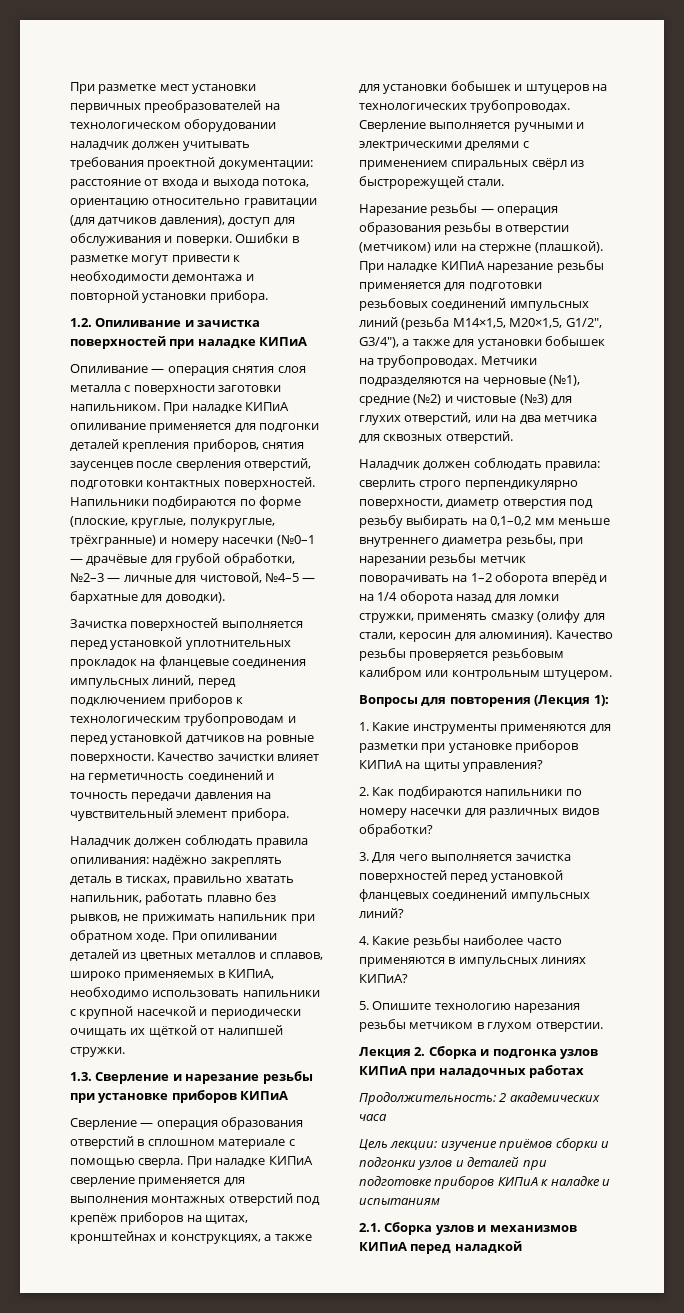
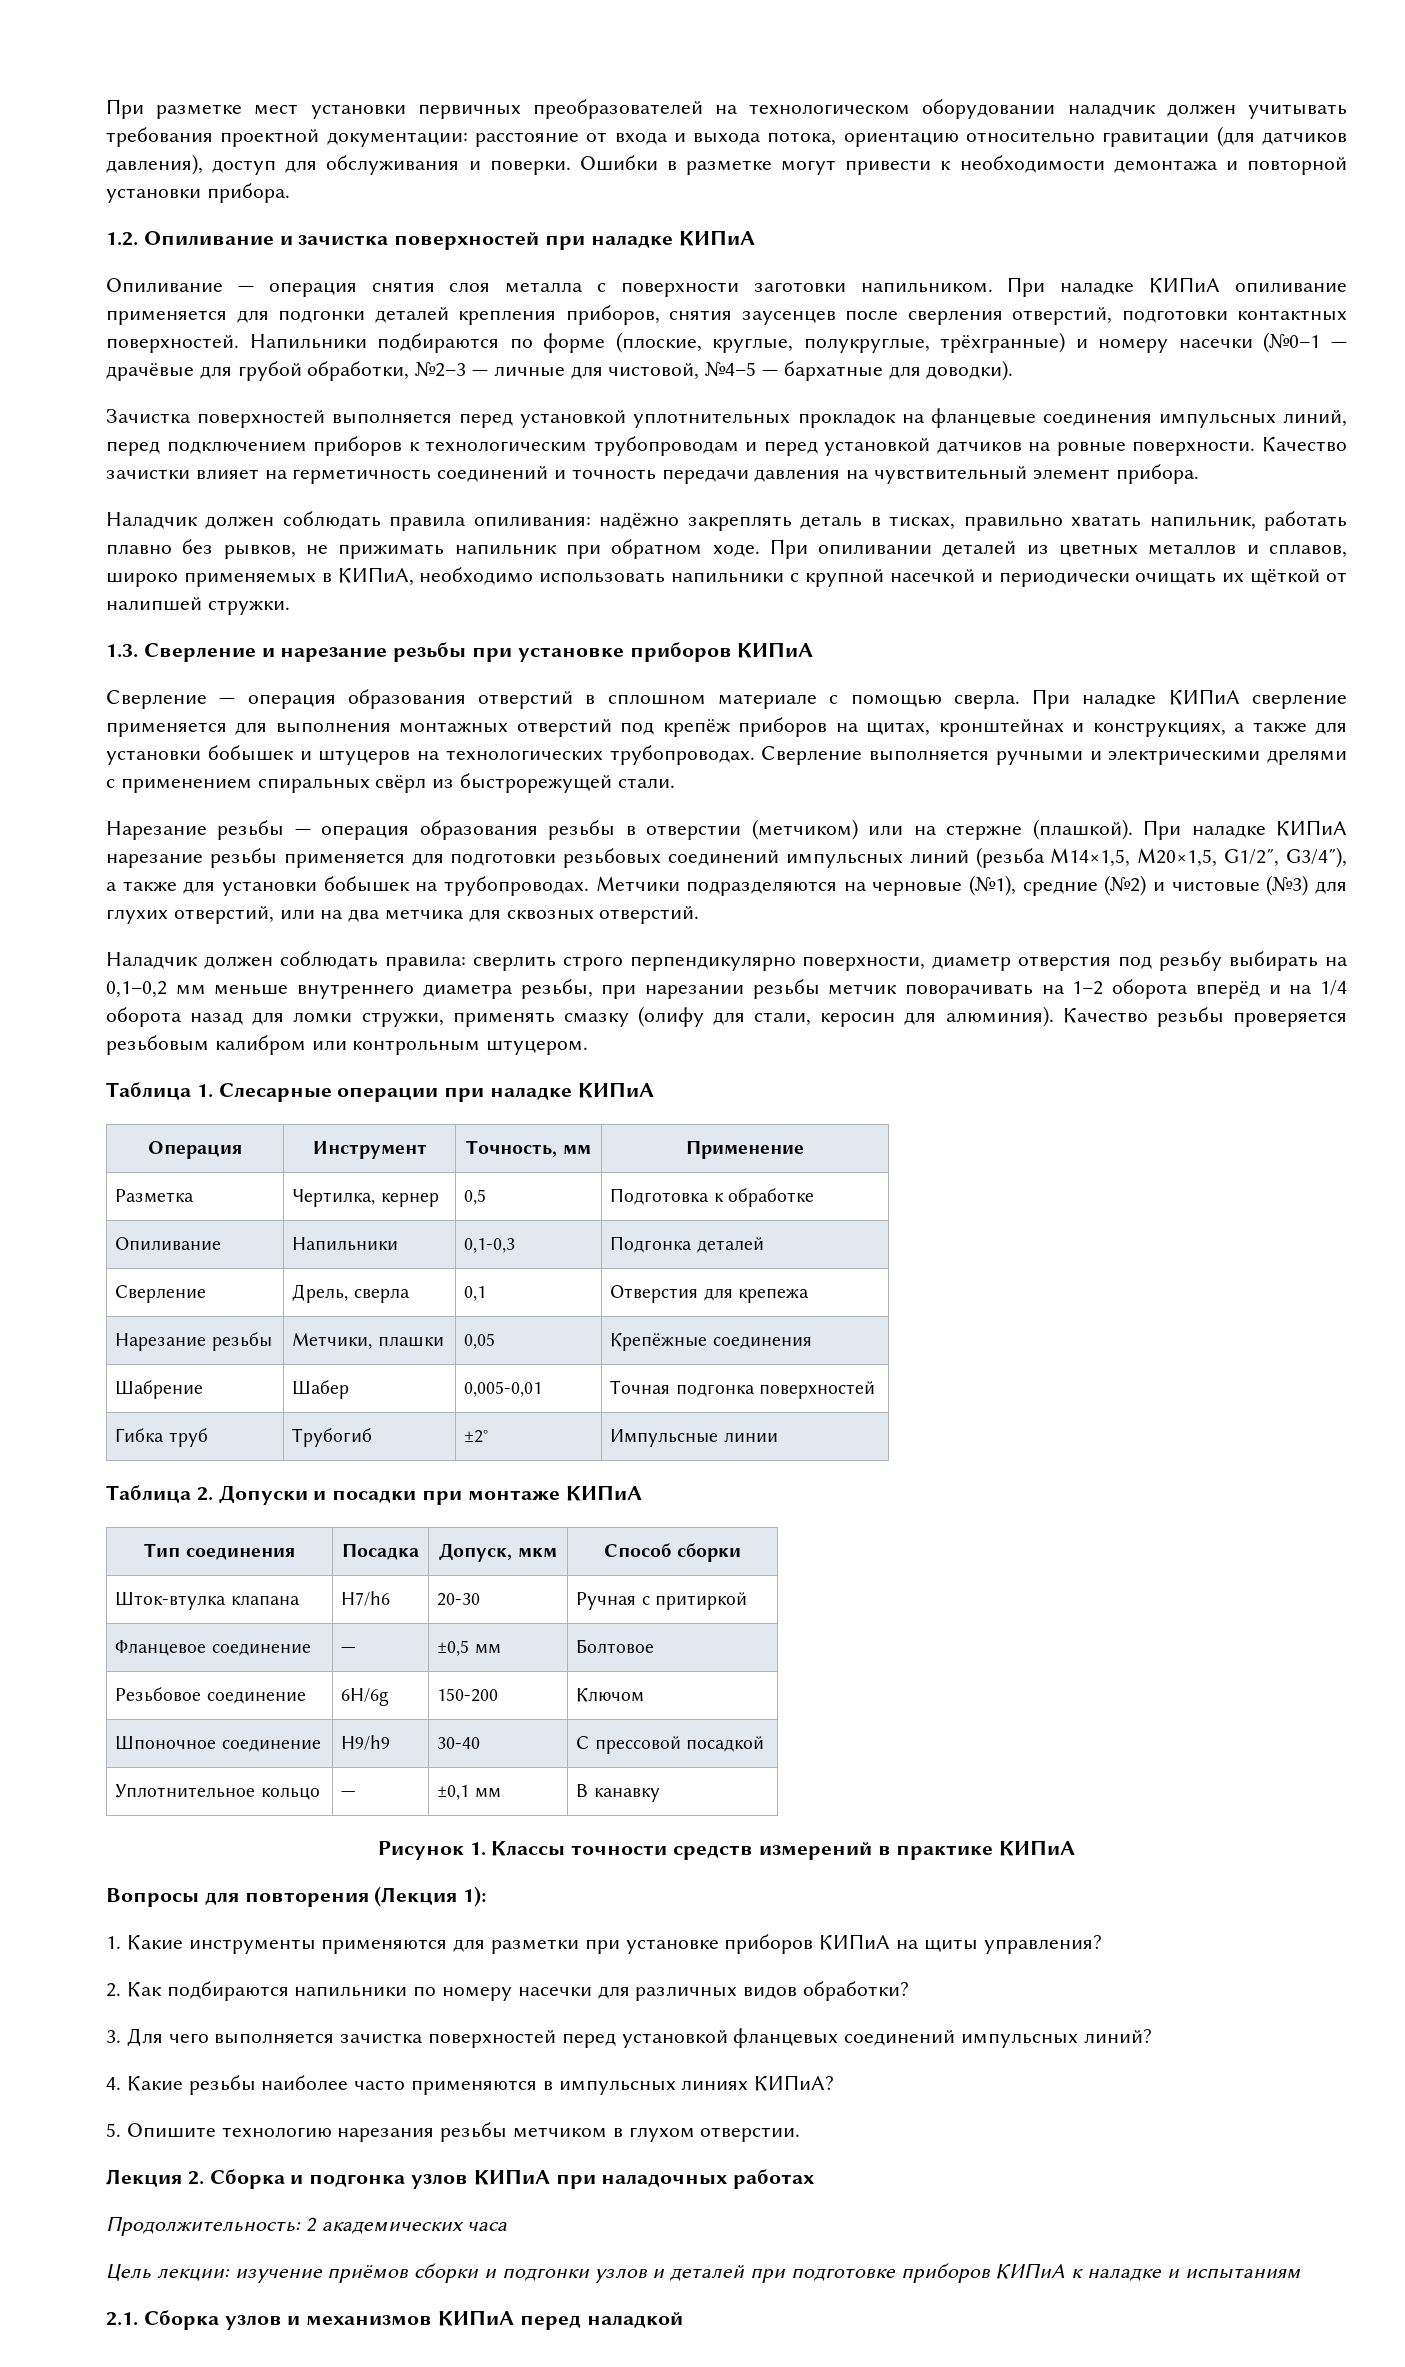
(613, 675) none -> [106,1082,654,1102] [148,1141,242,1159] [312,1141,427,1159] [466,1140,591,1157] [686,1140,804,1159] [115,1189,195,1203] [292,1189,439,1207] [464,1189,487,1205] [610,1188,814,1207] [115,1237,222,1251] [292,1237,399,1251] [464,1238,516,1253] [610,1236,764,1253] [115,1285,207,1303] [292,1284,410,1303] [464,1286,487,1301] [610,1285,809,1303] [115,1332,272,1351] [292,1333,444,1349] [464,1333,496,1349] [610,1333,812,1351] [115,1380,204,1399] [292,1380,350,1399] [464,1381,543,1397] [610,1380,875,1399] [115,1428,208,1447] [292,1428,373,1447] [464,1430,489,1443] [610,1429,778,1447] [106,1485,642,1505] [144,1543,295,1560] [342,1543,419,1560] [439,1543,557,1562] [604,1543,741,1562] [115,1592,300,1610] [341,1591,391,1606] [437,1593,481,1606] [576,1592,747,1610] [115,1640,311,1656] [341,1647,356,1653] [437,1640,501,1656] [576,1639,655,1654] [115,1687,306,1704] [341,1688,390,1706] [437,1688,499,1702] [576,1688,645,1702] [115,1736,321,1752] [341,1735,391,1750] [437,1737,481,1749] [576,1736,764,1754] [115,1784,320,1800] [341,1791,356,1797] [437,1785,501,1800] [576,1784,660,1802] [377,1840,1076,1860] // Таблица 1. Слесарные операции при наладке КИПиА // Операция | Инструмент | Точность, мм | Применение // Разметка | Чертилка, кернер | 0,5 | Подготовка к обработке // Опиливание | Напильники | 0,1-0,3 | Подгонка деталей // Сверление | Дрель, сверла | 0,1 | Отверстия для крепежа // Нарезание резьбы | Метчики, плашки | 0,05 | Крепёжные соединения // Шабрение | Шабер | 0,005-0,01 | Точная подгонка поверхностей // Гибка труб | Трубогиб | ±2° | Импульсные линии // Таблица 2. Допуски и посадки при монтаже КИПиА // Тип соединения | Посадка | Допуск, мкм | Способ сборки // Шток-втулка клапана | H7/h6 | 20-30 | Ручная с притиркой // Фланцевое соединение | — | ±0,5 мм | Болтовое // Резьбовое соединение | 6H/6g | 150-200 | Ключом // Шпоночное соединение | H9/h9 | 30-40 | С прессовой посадкой // Уплотнительное кольцо | — | ±0,1 мм | В канавку // Рисунок 1. Классы точности средств измерений в практике КИПиА

